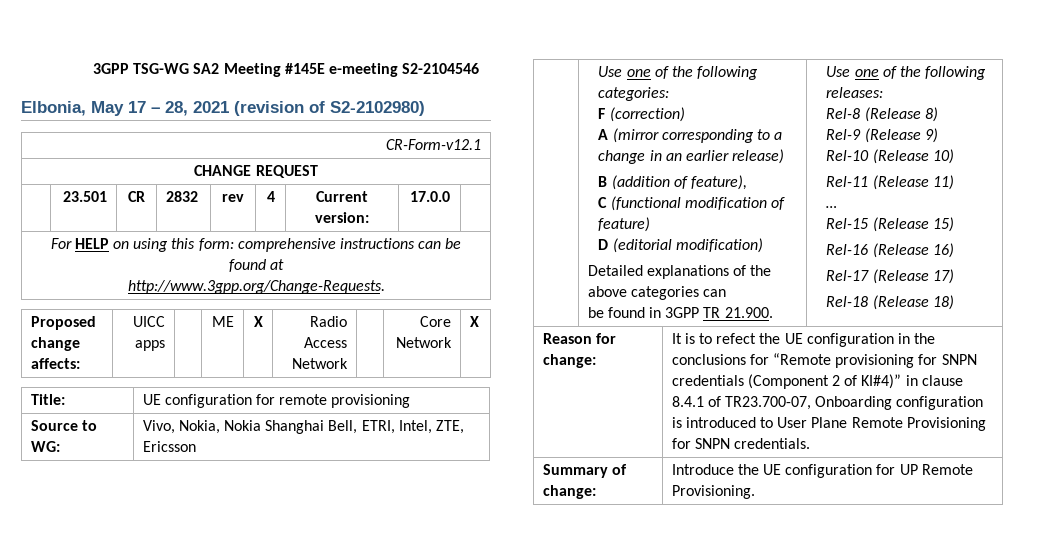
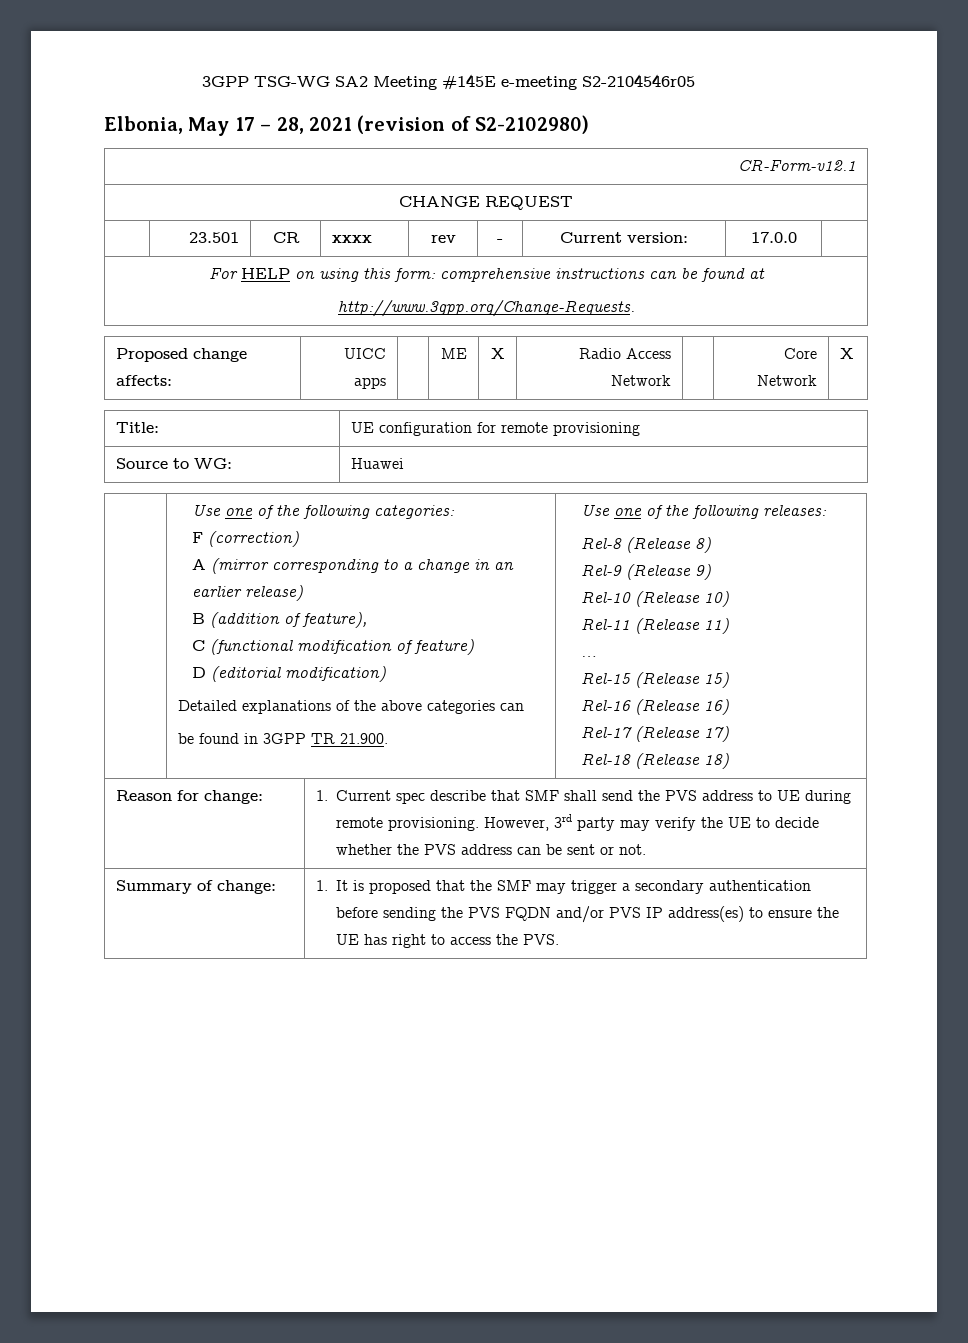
[402,63,480,74] S2-2104546 -> [582,74,696,87] S2-2104546r05
[165,191,198,202] 2832 -> [331,235,372,243] xxxx
[266,191,275,202] 4 -> [497,239,503,243] -
[142,420,464,434] [142,441,196,452] Vivo, Nokia, Nokia Shanghai Bell, ETRI, Intel, ZTE, Ericsson -> [350,458,404,469] Huawei
[671,333,936,347] [671,353,977,368] [671,374,963,389] [671,396,984,410] [671,417,986,431] [671,438,810,449] [542,464,627,478] [542,485,596,499] [671,464,973,478] [671,485,755,499] It is to refect the UE configuration in the conclusions for “Remote provisioning for SNPN credentials (Component 2 of KI#4)” in clause 8.4.1 of TR23.700-07, Onboarding configuration is introduced to User Plane Remote Provisioning for SNPN credentials. // Summary of change: | Introduce the UE configuration for UP Remote Provisioning. -> [315,790,851,804] [335,814,819,831] [335,844,646,855] [115,880,276,894] [315,880,811,894] [335,906,839,923] [335,934,559,948] 1. Current spec describe that SMF shall send the PVS address to UE during remote provisioning. However, 3rd party may verify the UE to decide whether the PVS address can be sent or not. // Summary of change: | 1. It is proposed that the SMF may trigger a secondary authentication before sending the PVS FQDN and/or PVS IP address(es) to ensure the UE has right to access the PVS.

